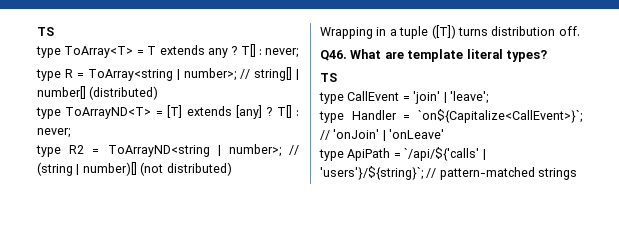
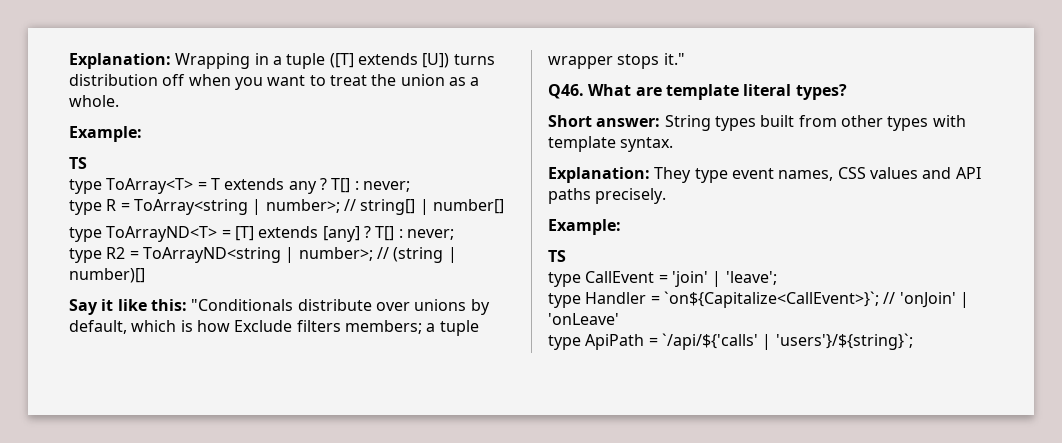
(37, 31) none -> [69,53,495,69] [69,74,480,90] [69,95,119,107] [69,126,142,142] Explanation: Wrapping in a tuple ([T] extends [U]) turns distribution off when you want to treat the union as a whole. // Example: //
[89,86,159,100] (distributed) -> (504, 206) none
[140,162,232,176] [320,25,580,39] (not distributed) // Wrapping in a tuple ([T]) turns distribution off. -> [69,299,490,315] [69,320,479,336] [548,53,685,69] // Say it like this: "Conditionals distribute over unions by default, which is how Exclude filters members; a tuple wrapper stops it."
(547, 56) none -> [548,115,966,131] [548,136,674,152] [548,167,981,183] [548,188,667,204] [548,219,621,235] // Short answer: String types built from other types with template syntax. // Explanation: They type event names, CSS values and API paths precisely. // Example:
[426,167,578,180] // pattern-matched strings -> (913, 341) none

